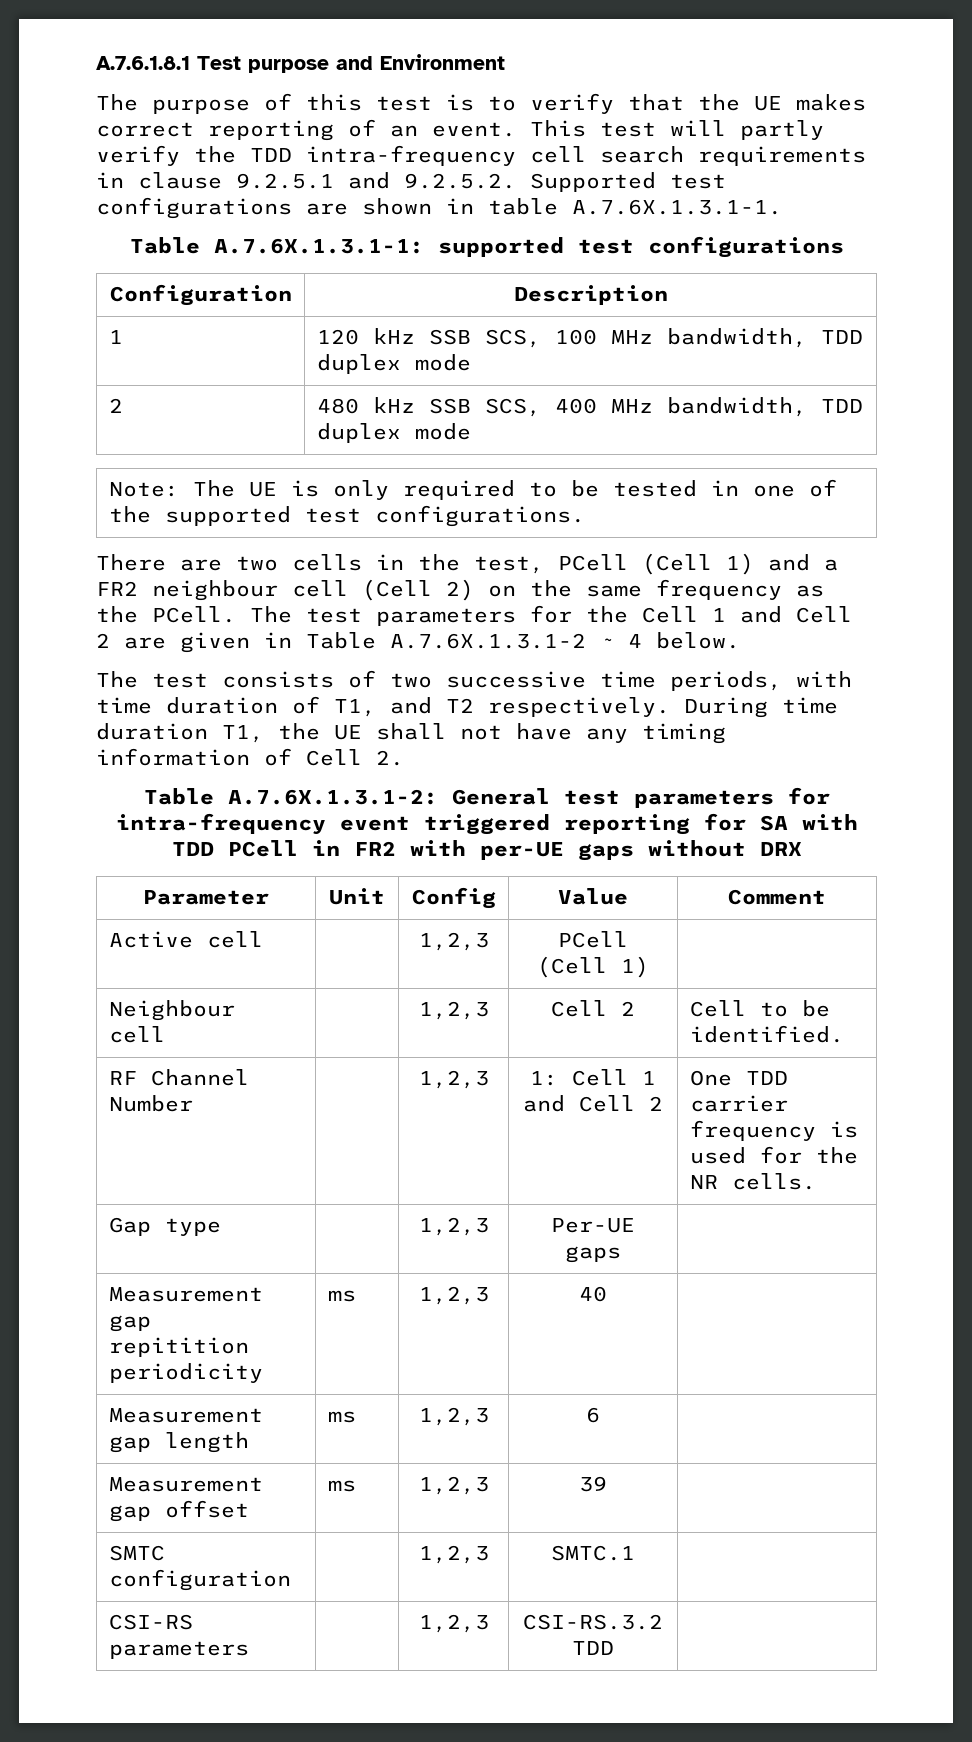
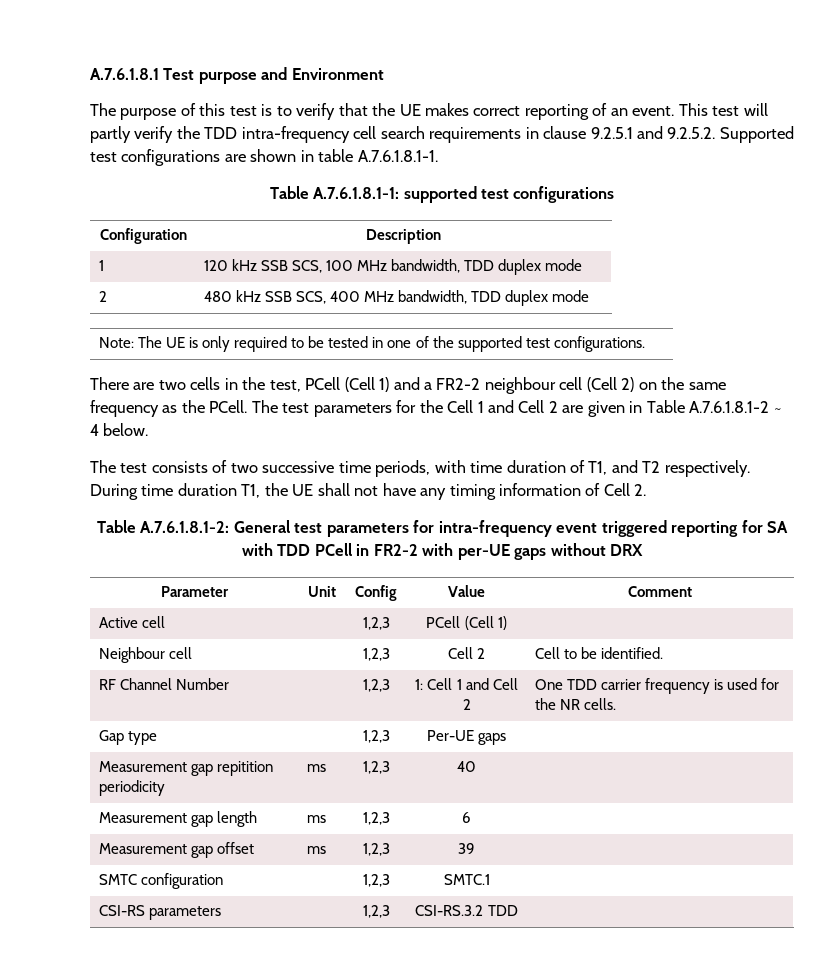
[572,199,782,215] [129,237,424,254] A.7.6X.1.3.1-1. // Table A.7.6X.1.3.1-1: -> [357,150,438,162] [269,186,400,199] A.7.6.1.8.1-1. // Table A.7.6.1.8.1-1:
[96,581,138,596] FR2 -> [436,378,481,390] FR2-2
[390,633,586,649] A.7.6X.1.3.1-2 -> [689,401,770,413] A.7.6.1.8.1-2
[227,789,438,805] A.7.6X.1.3.1-2: -> [140,521,230,533] A.7.6.1.8.1-2:
[353,841,396,856] FR2 -> [373,544,418,556] FR2-2

